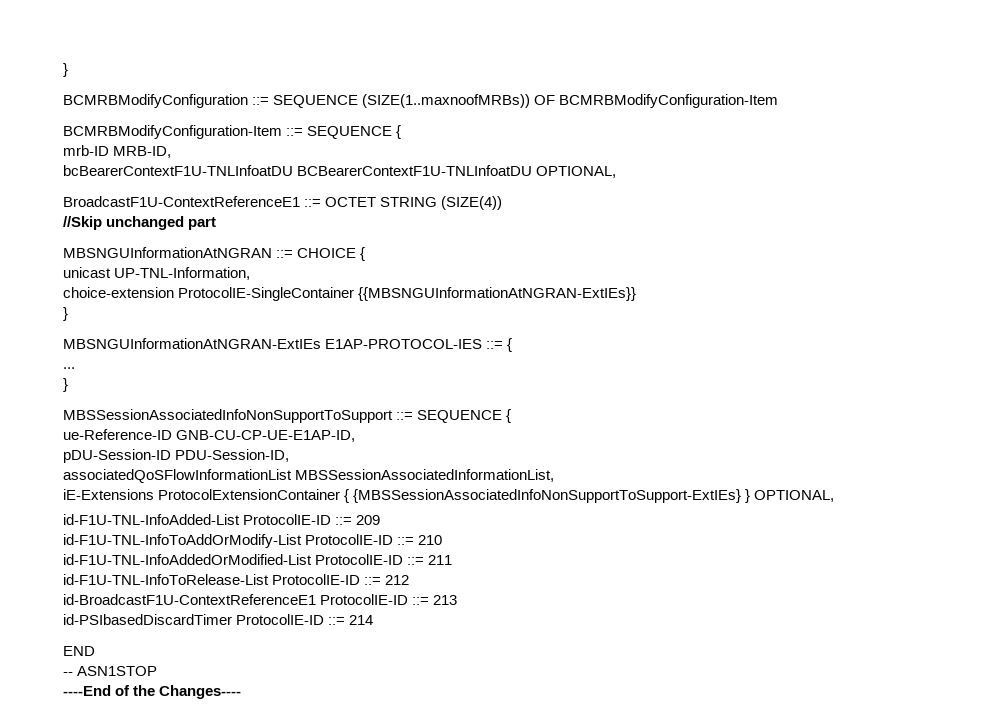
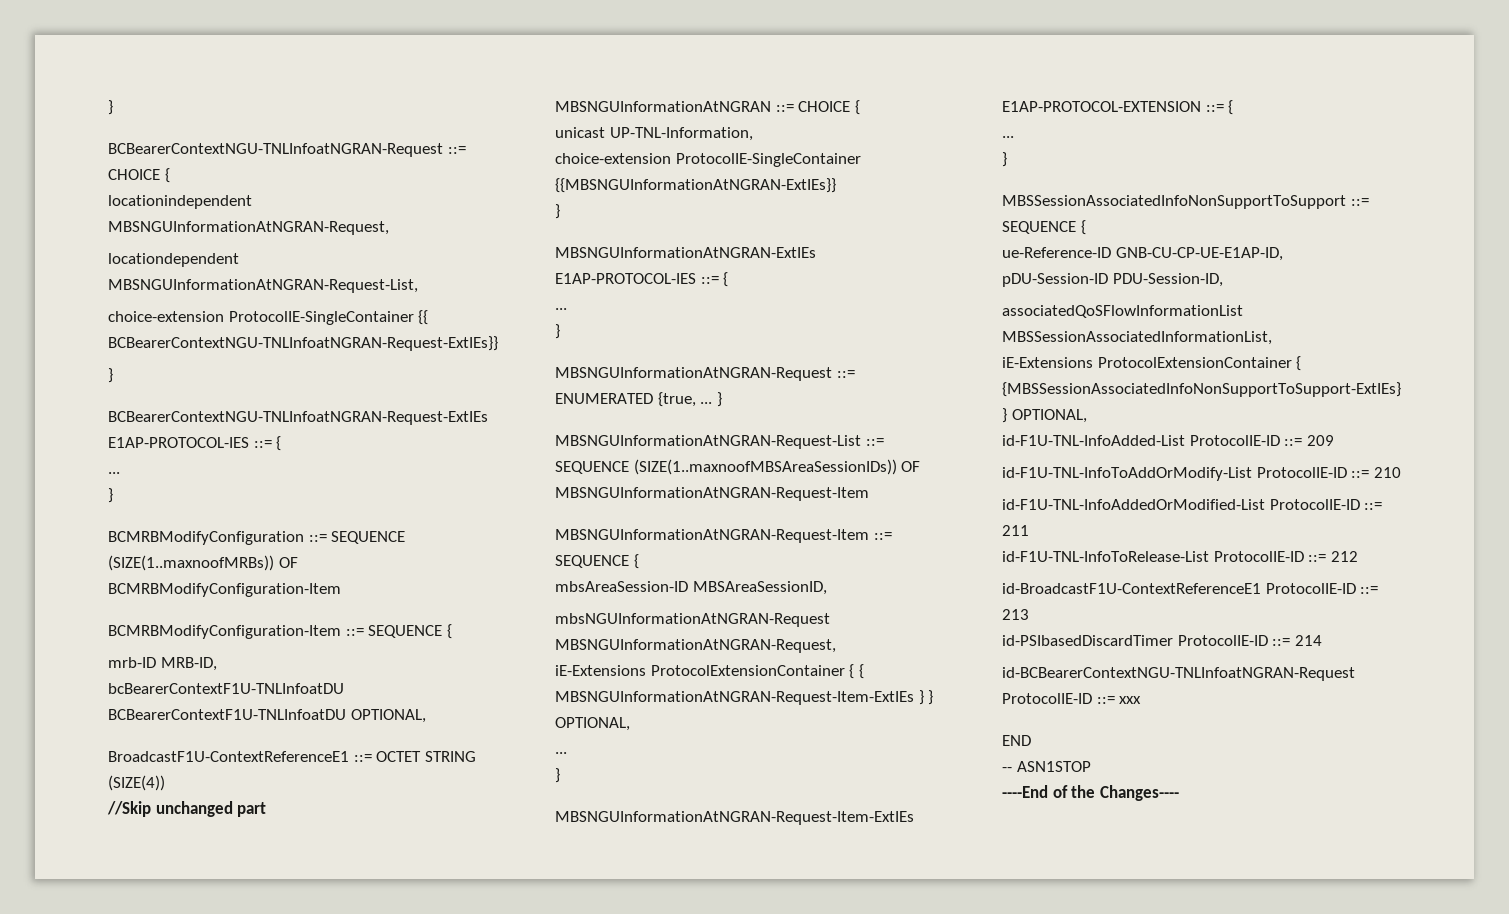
[63,63,68,77] } -> [108,100,113,115] [108,143,466,157] [108,168,170,183] [108,195,252,209] [108,221,389,235] [108,253,239,267] [108,279,418,293] [108,310,429,325] [108,336,498,351] [108,368,113,383] [108,411,488,425] [108,436,282,451] [108,472,120,474] [108,488,113,503] } // BCBearerContextNGU-TNLInfoatNGRAN-Request ::= CHOICE { // locationindependent MBSNGUInformationAtNGRAN-Request, // locationdependent MBSNGUInformationAtNGRAN-Request-List, // choice-extension ProtocolIE-SingleContainer {{ BCBearerContextNGU-TNLInfoatNGRAN-Request-ExtIEs}} // } // BCBearerContextNGU-TNLInfoatNGRAN-Request-ExtIEs E1AP-PROTOCOL-IES ::= { // ... // }
(68, 385) none -> [555,367,855,381] [555,392,722,407] [555,435,884,449] [555,459,921,475] [555,487,869,501] [555,529,892,543] [555,554,639,569] [555,581,827,595] [555,613,830,627] [555,639,836,653] [555,664,864,679] [555,690,934,705] [555,717,630,731] [555,752,567,754] [555,768,560,783] [555,811,914,825] [1002,100,1234,115] [1002,136,1014,138] [1002,152,1007,167] // MBSNGUInformationAtNGRAN-Request ::= ENUMERATED {true, ... } // MBSNGUInformationAtNGRAN-Request-List ::= SEQUENCE (SIZE(1..maxnoofMBSAreaSessionIDs)) OF MBSNGUInformationAtNGRAN-Request-Item // MBSNGUInformationAtNGRAN-Request-Item ::= SEQUENCE { // mbsAreaSession-ID MBSAreaSessionID, // mbsNGUInformationAtNGRAN-Request MBSNGUInformationAtNGRAN-Request, // iE-Extensions ProtocolExtensionContainer { { MBSNGUInformationAtNGRAN-Request-Item-ExtIEs } } OPTIONAL, // ... // } // MBSNGUInformationAtNGRAN-Request-Item-ExtIEs E1AP-PROTOCOL-EXTENSION ::= { // ... // }
(374, 620) none -> [1002,667,1355,681] [1002,693,1142,704] // id-BCBearerContextNGU-TNLInfoatNGRAN-Request ProtocolIE-ID ::= xxx

